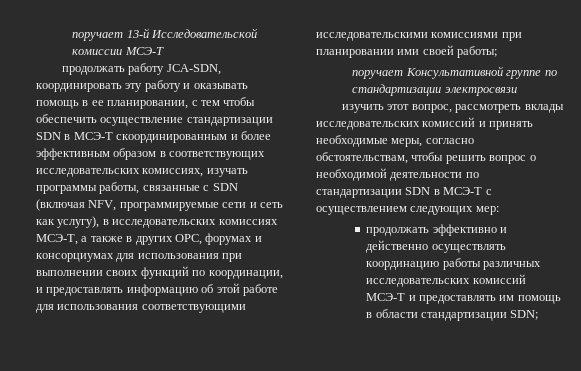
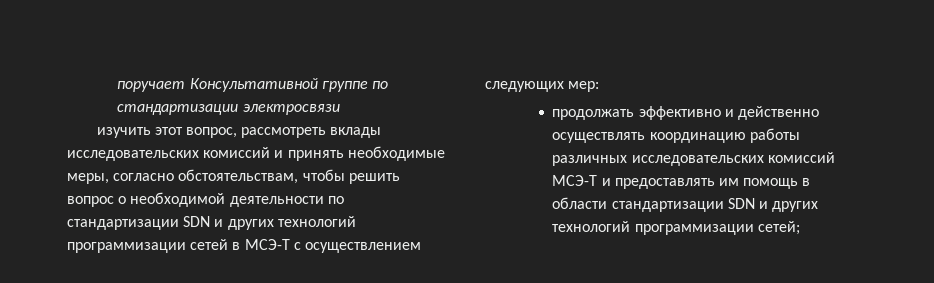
[72,28,259,41] [72,47,164,55] [62,63,221,75] [36,80,248,92] [36,97,256,109] [36,114,273,126] [36,131,271,143] [36,148,266,160] [36,168,248,177] [36,182,238,194] [36,199,283,211] [36,216,278,228] [36,233,262,245] [36,253,243,262] [36,266,283,279] [36,283,278,296] [36,304,246,313] [316,32,522,41] [316,45,498,58] [352,70,404,79] поручает 13-й Исследовательской комиссии МСЭ-T // продолжать работу JCA-SDN, координировать эту работу и оказывать помощь в ее планировании, с тем чтобы обеспечить осуществление стандартизации SDN в МСЭ-Т скоординированным и более эффективным образом в соответствующих исследовательских комиссиях, изучать программы работы, связанные с SDN (включая NFV, программируемые сети и сеть как услугу), в исследовательских комиссиях МСЭ-Т, а также в других ОРС, форумах и консорциумах для использования при выполнении своих функций по координации, и предоставлять информацию об этой работе для использования соответствующими исследовательскими комиссиями при планировании ими своей работы; // поручает -> [117,81,186,92] поручает
(431, 191) none -> [214,216,356,230] [67,239,229,253] и других технологий программизации сетей
[510,310,539,320] SDN; -> [727,198,819,212] [552,221,800,235] SDN и других технологий программизации сетей;

